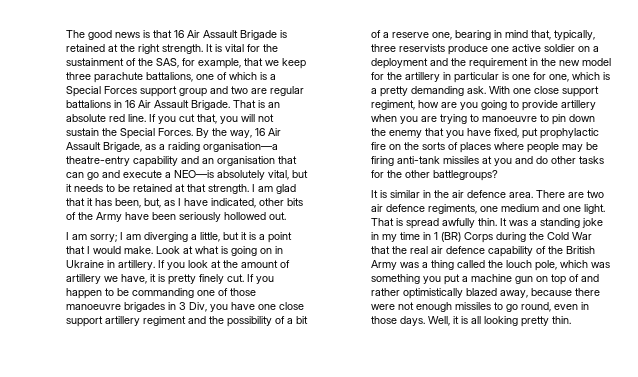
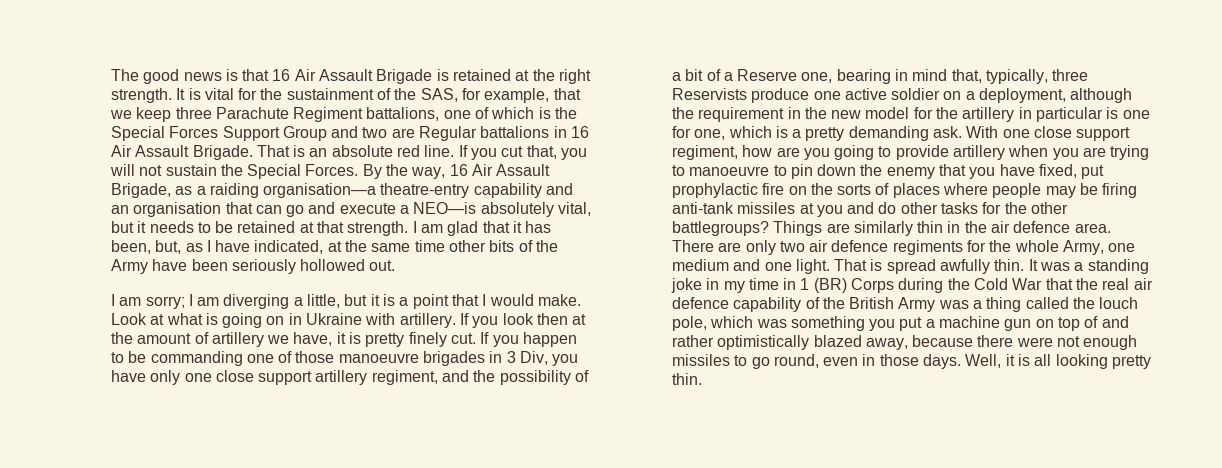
[93,72,143,83] parachute -> [215,107,364,122] Parachute Regiment
[269,74,276,80] a -> [555,107,578,119] the
[139,86,207,97] support group -> [222,126,327,141] Support Group
[269,86,304,96] regular -> [419,126,478,141] Regular
(256, 203) none -> [327,240,445,252] at the same time
[106,260,115,268] in -> [365,313,396,325] with
(208, 264) none -> [537,313,569,325] then
(255, 306) none -> [150,370,181,385] only
[142,316,186,326] regiment -> [371,370,438,385] regiment,
[391,32,429,38] reserve -> [737,69,798,81] Reserve
[398,44,445,52] reservists -> [671,88,747,100] Reservists
[370,58,448,69] deployment and -> [979,88,1133,103] deployment, although
[370,190,420,198] // It is similar -> [773,221,944,236] Things are similarly thin
(584, 195) none -> [745,240,776,255] only
[427,204,477,214] regiments, -> [892,240,1105,255] regiments for the whole Army,

